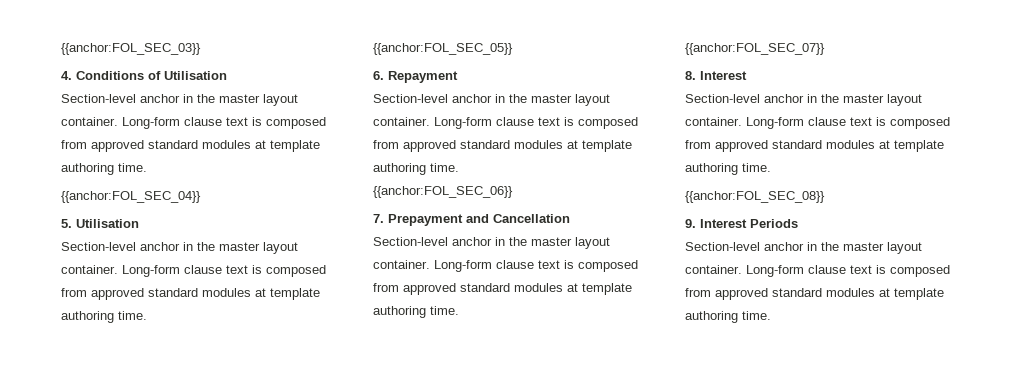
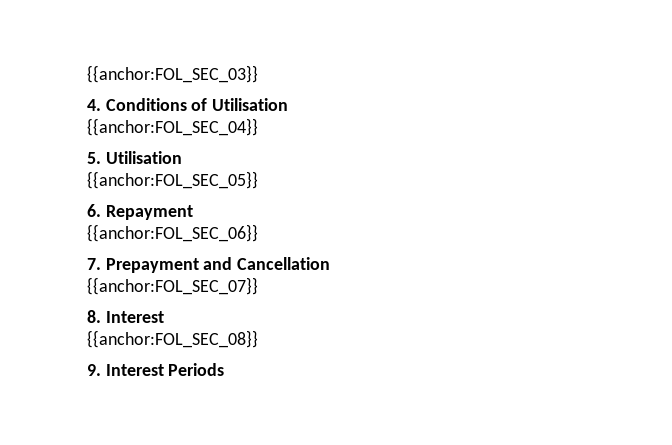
[61,94,298,106] [61,117,326,129] [61,140,320,152] [61,163,147,175] [61,191,201,203] [61,219,139,228] [61,242,298,254] [61,265,326,277] [61,288,320,300] [61,311,147,323] [373,43,513,55] [373,71,458,83] [373,94,610,106] [373,117,638,129] [373,140,632,152] [373,163,459,175] Section-level anchor in the master layout container. Long-form clause text is composed from approved standard modules at template authoring time. // {{anchor:FOL_SEC_04}} // 5. Utilisation // Section-level anchor in the master layout container. Long-form clause text is composed from approved standard modules at template authoring time. // {{anchor:FOL_SEC_05}} // 6. Repayment // Section-level anchor in the master layout container. Long-form clause text is composed from approved standard modules at template authoring time. -> [87,118,258,136] [87,151,182,164] [87,171,258,189] [87,204,193,220] {{anchor:FOL_SEC_04}} // 5. Utilisation // {{anchor:FOL_SEC_05}} // 6. Repayment
[373,237,610,249] [373,260,638,272] [373,283,632,295] [373,306,459,318] [685,43,825,55] [685,71,747,80] [685,94,922,106] [685,117,950,129] [685,140,944,152] [685,163,771,175] [685,191,825,203] [685,219,798,228] [685,242,922,254] [685,265,950,277] [685,288,944,300] [685,311,771,323] Section-level anchor in the master layout container. Long-form clause text is composed from approved standard modules at template authoring time. // {{anchor:FOL_SEC_07}} // 8. Interest // Section-level anchor in the master layout container. Long-form clause text is composed from approved standard modules at template authoring time. // {{anchor:FOL_SEC_08}} // 9. Interest Periods // Section-level anchor in the master layout container. Long-form clause text is composed from approved standard modules at template authoring time. -> [87,277,258,295] [87,310,164,323] [87,330,258,348] [87,363,225,376] {{anchor:FOL_SEC_07}} // 8. Interest // {{anchor:FOL_SEC_08}} // 9. Interest Periods

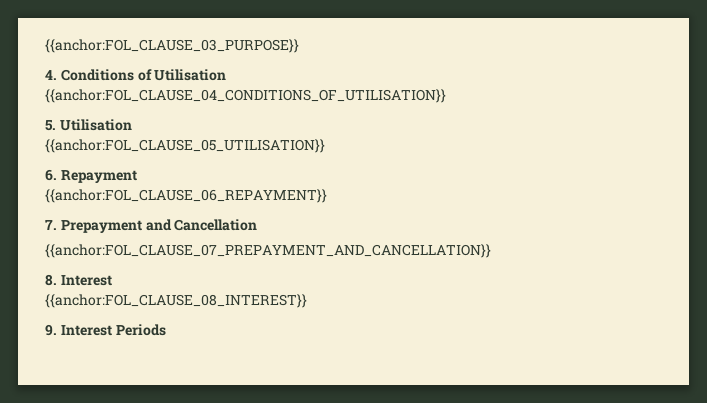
[87,65,258,83] {{anchor:FOL_SEC_03}} -> [45,39,299,53] {{anchor:FOL_CLAUSE_03_PURPOSE}}
[87,118,258,136] {{anchor:FOL_SEC_04}} -> [45,89,446,103] {{anchor:FOL_CLAUSE_04_CONDITIONS_OF_UTILISATION}}
[87,171,258,189] {{anchor:FOL_SEC_05}} -> [45,139,325,153] {{anchor:FOL_CLAUSE_05_UTILISATION}}
[87,224,258,242] {{anchor:FOL_SEC_06}} -> [45,189,327,203] {{anchor:FOL_CLAUSE_06_REPAYMENT}}
[87,277,258,295] {{anchor:FOL_SEC_07}} -> [45,244,491,258] {{anchor:FOL_CLAUSE_07_PREPAYMENT_AND_CANCELLATION}}
[87,330,258,348] {{anchor:FOL_SEC_08}} -> [45,294,307,308] {{anchor:FOL_CLAUSE_08_INTEREST}}

